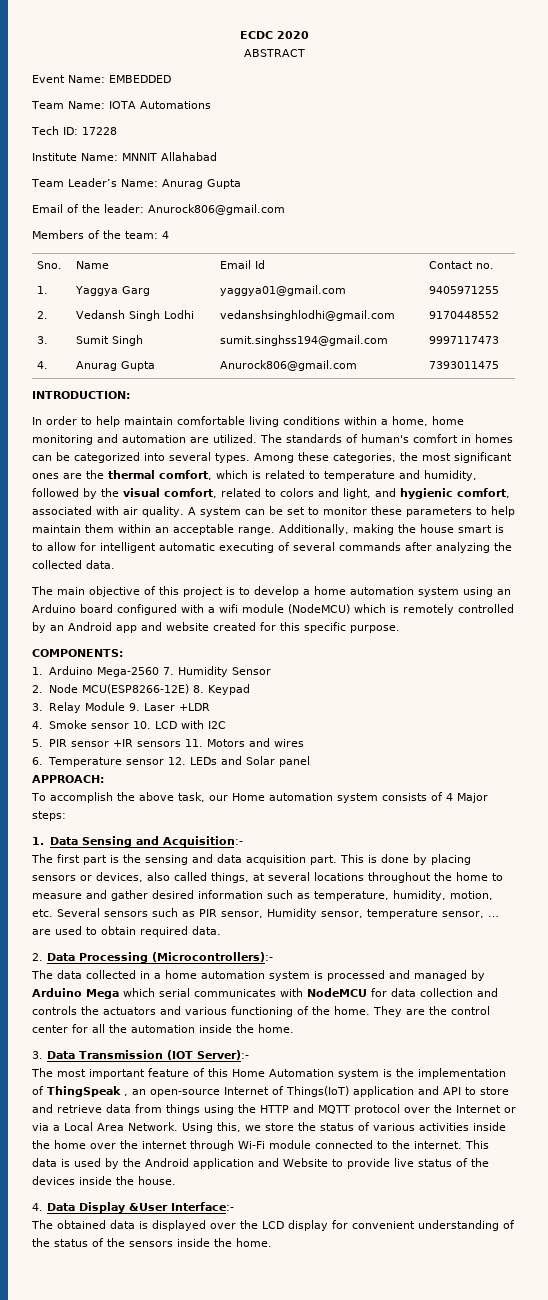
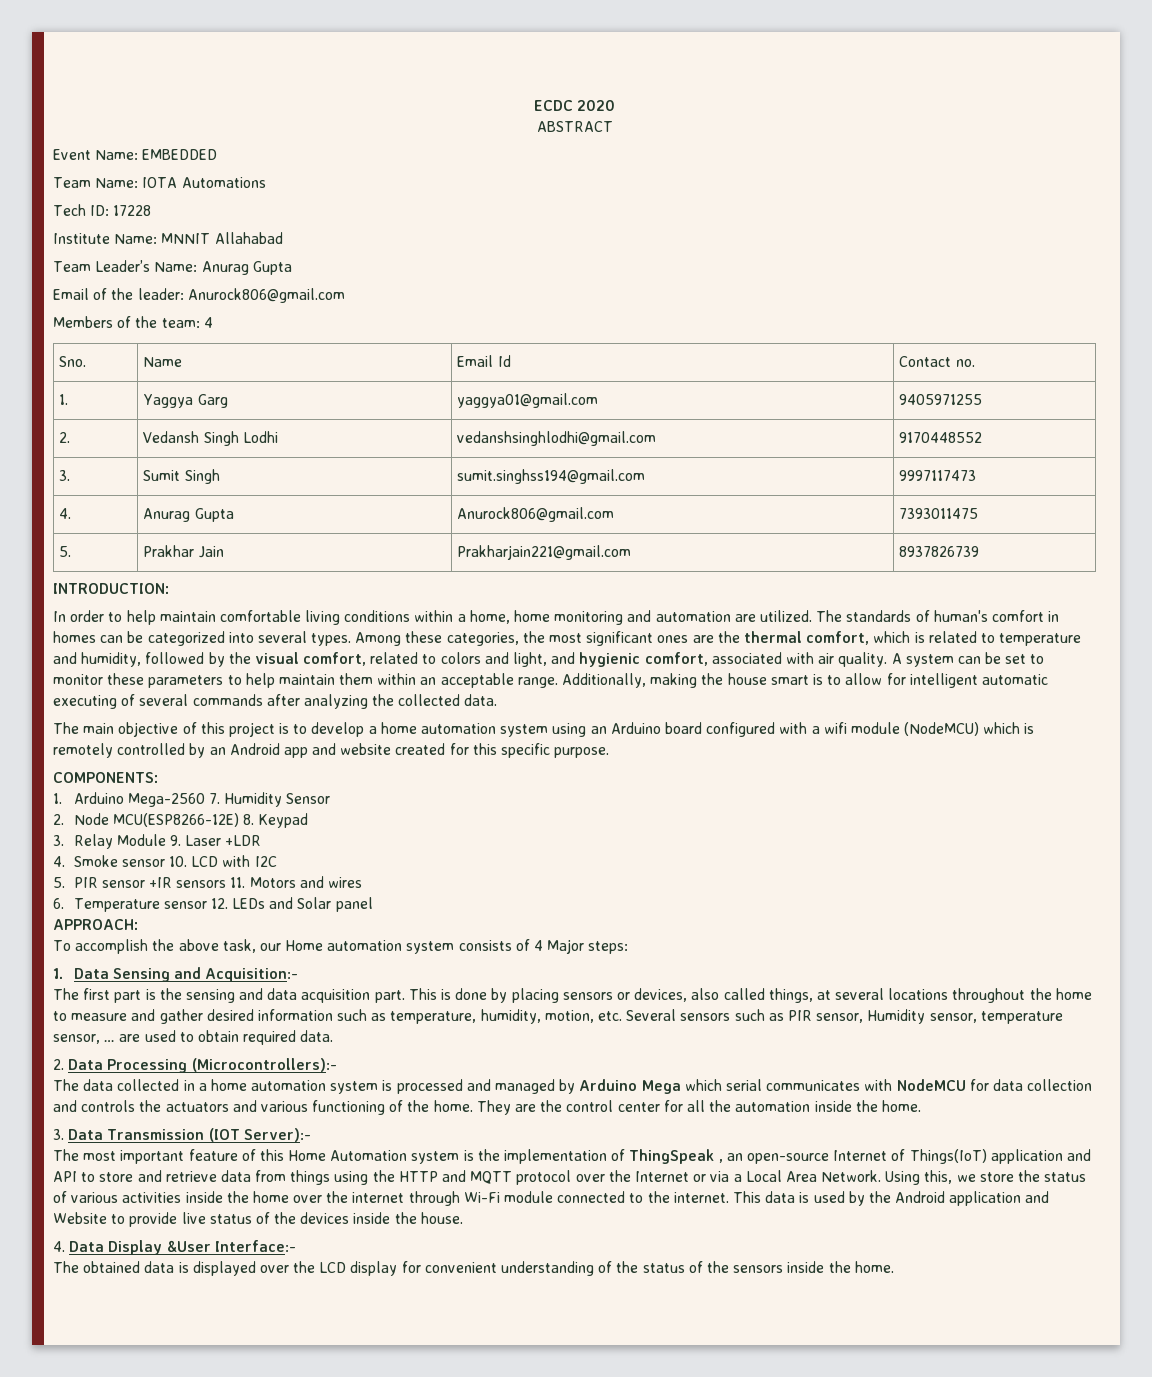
(499, 365) none -> [59,546,72,557] [143,545,224,558] [457,545,632,560] [899,546,980,557] // 5. | Prakhar Jain | Prakharjain221@gmail.com | 8937826739

